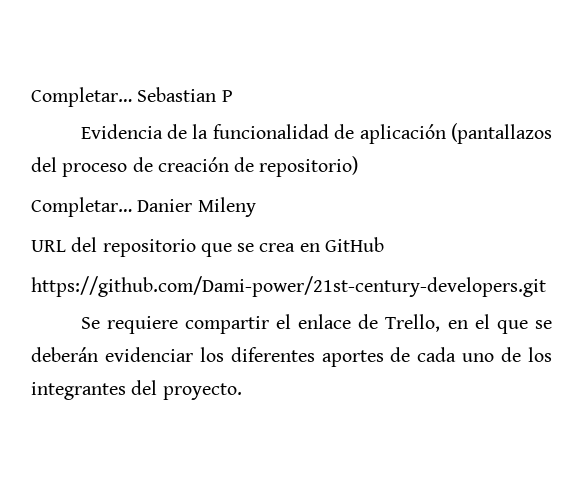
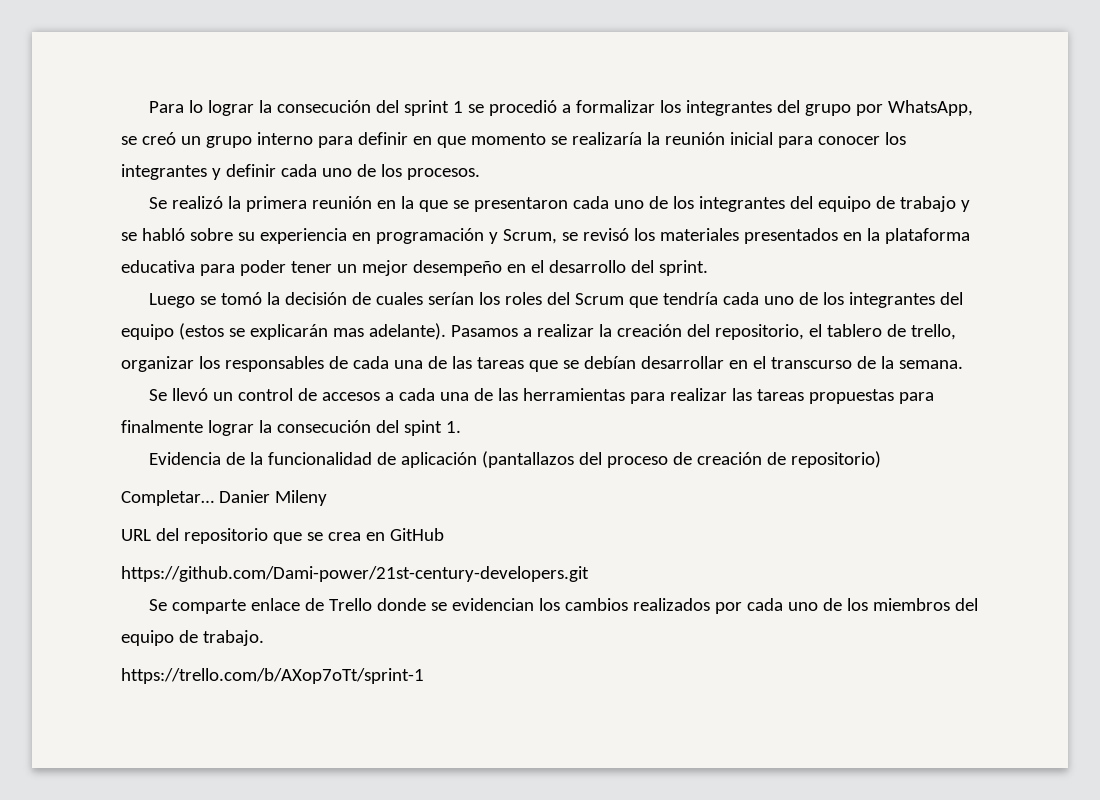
[31,87,233,107] Completar… Sebastian P -> [148,100,973,116] [121,132,906,148] [121,164,480,180] [148,196,970,212] [121,228,970,244] [121,260,708,276] [148,292,963,308] [121,323,956,340] [121,356,963,372] [148,388,934,404] [121,420,461,436] Para lo lograr la consecución del sprint 1 se procedió a formalizar los integrantes del grupo por WhatsApp, se creó un grupo interno para definir en que momento se realizaría la reunión inicial para conocer los integrantes y definir cada uno de los procesos. // Se realizó la primera reunión en la que se presentaron cada uno de los integrantes del equipo de trabajo y se habló sobre su experiencia en programación y Scrum, se revisó los materiales presentados en la plataforma educativa para poder tener un mejor desempeño en el desarrollo del sprint. // Luego se tomó la decisión de cuales serían los roles del Scrum que tendría cada uno de los integrantes del equipo (estos se explicarán mas adelante). Pasamos a realizar la creación del repositorio, el tablero de trello, organizar los responsables de cada una de las tareas que se debían desarrollar en el transcurso de la semana. // Se llevó un control de accesos a cada una de las herramientas para realizar las tareas propuestas para finalmente lograr la consecución del spint 1.
[106,314,552,334] [31,347,553,367] [31,380,242,400] requiere compartir el enlace de Trello, en el que se deberán evidenciar los diferentes aportes de cada uno de los integrantes del proyecto. -> [171,598,978,614] [121,630,264,646] [121,668,424,684] comparte enlace de Trello donde se evidencian los cambios realizados por cada uno de los miembros del equipo de trabajo. // https://trello.com/b/AXop7oTt/sprint-1

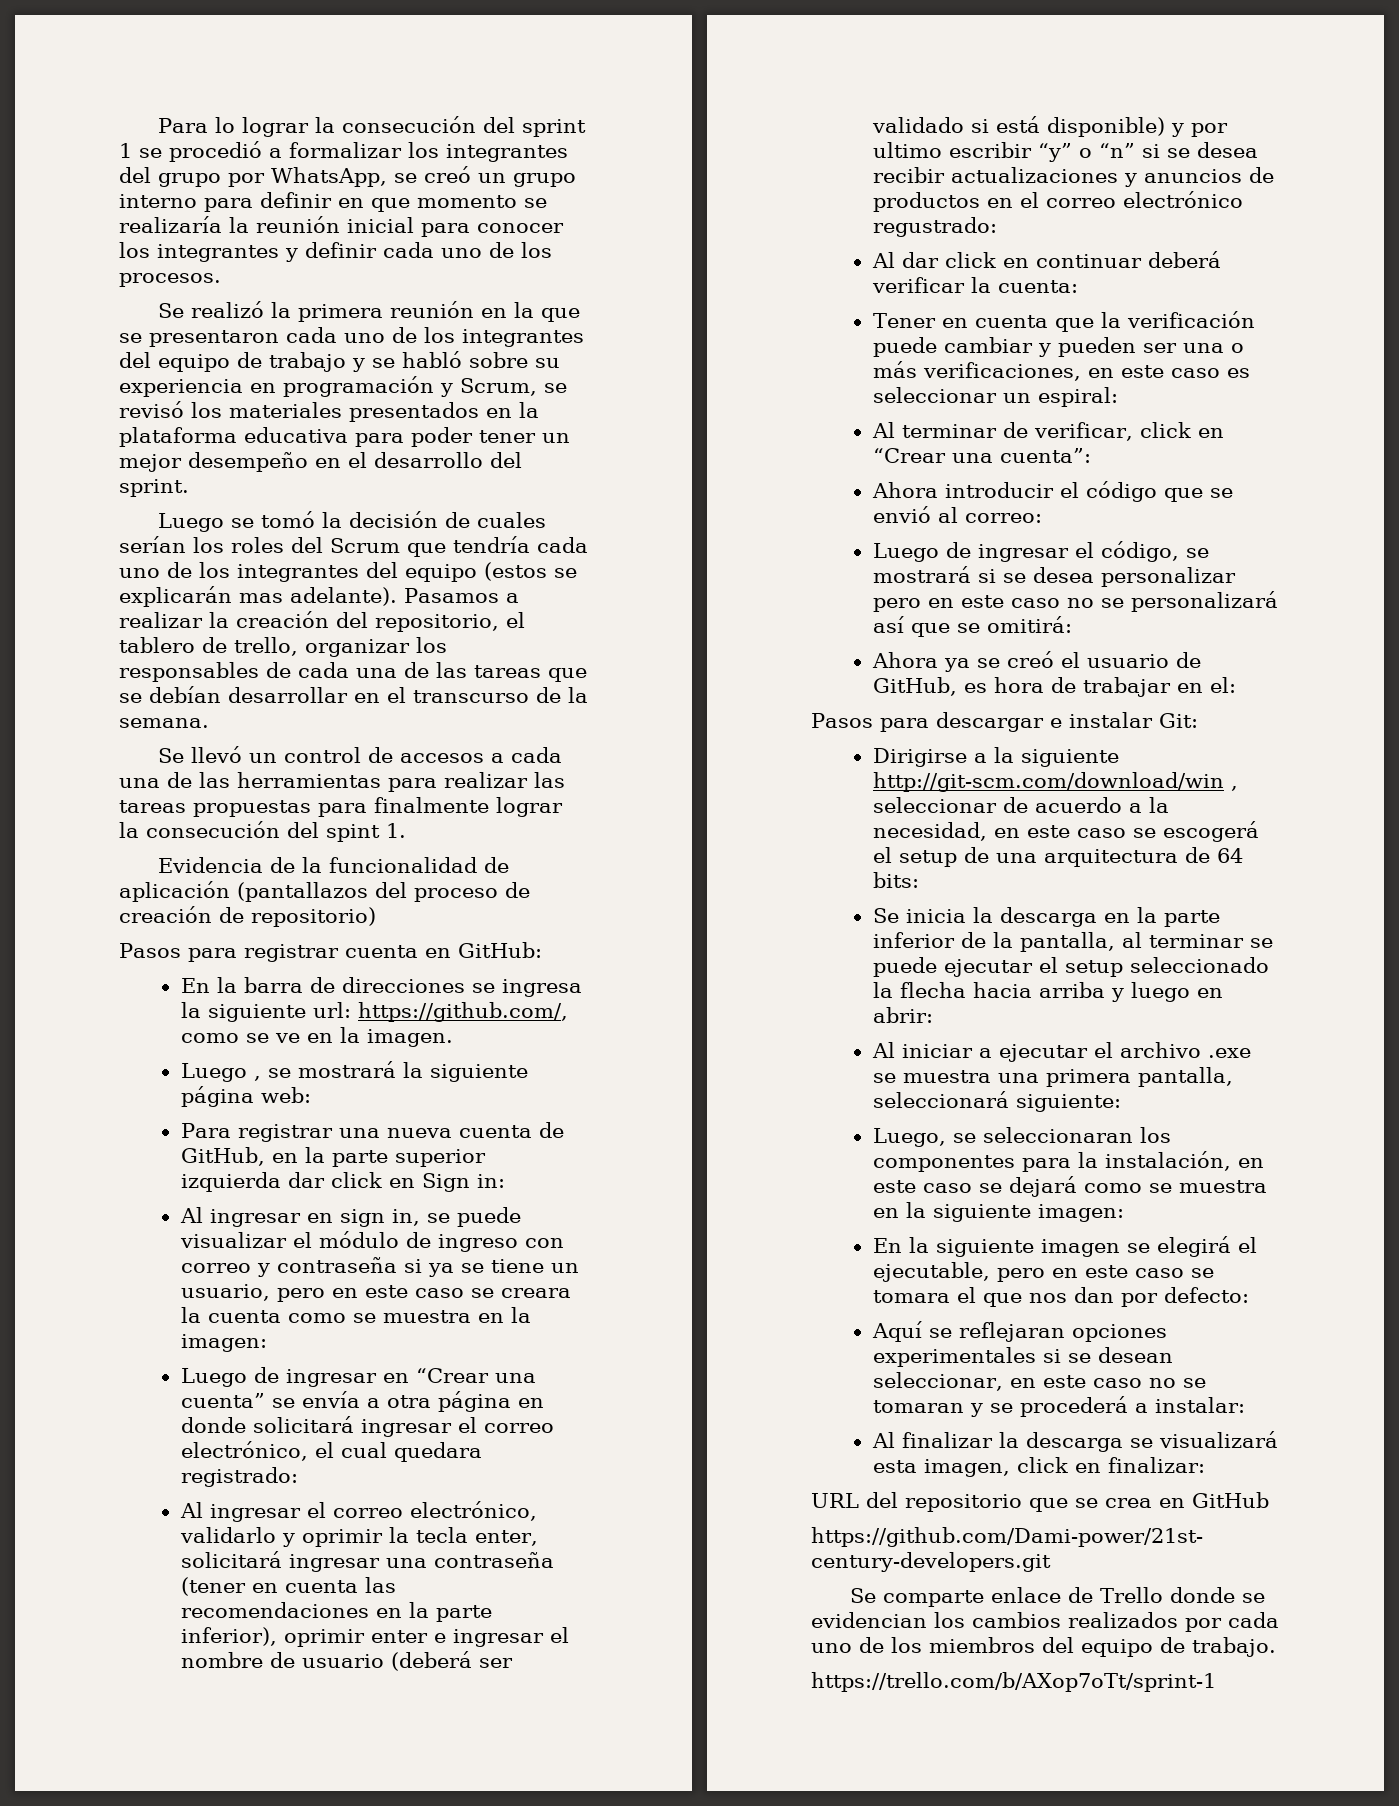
[121,490,327,506] Completar… Danier Mileny -> [119,942,542,962] [180,977,582,997] [180,1002,568,1022] [180,1027,453,1047] [180,1061,528,1082] [180,1086,311,1107] [180,1122,564,1142] [180,1147,486,1167] [180,1172,505,1192] [179,1207,521,1227] [179,1231,564,1252] [180,1257,579,1277] [180,1284,571,1302] [180,1307,531,1323] [180,1334,267,1352] [180,1367,536,1387] [180,1391,544,1412] [180,1416,554,1437] [180,1441,482,1462] [180,1467,298,1487] [179,1501,537,1522] [179,1527,538,1547] [180,1551,554,1572] [180,1577,396,1596] [180,1602,492,1622] [180,1627,569,1647] [180,1651,513,1671] [871,116,1228,137] [872,142,1258,162] [872,167,1274,187] [872,191,1243,212] [872,217,997,237] [871,251,1221,268] [871,277,1078,293] [872,311,1255,332] [872,337,1244,357] [872,361,1250,381] [872,387,1118,407] [871,422,1224,441] [872,448,1091,463] [871,481,1233,502] [872,506,1042,523] [872,541,1209,562] [872,566,1236,587] [872,591,1278,612] [872,616,1072,637] [871,651,1201,672] [872,677,1236,697] [811,712,1198,732] [872,747,1119,767] [872,772,1238,792] [872,797,1169,813] [872,821,1259,842] [872,847,1243,867] [872,872,919,888] [872,907,1220,927] [872,932,1273,952] [872,957,1269,977] [872,982,1223,1002] [872,1007,933,1023] [871,1042,1251,1062] [872,1067,1233,1087] [872,1091,1121,1112] [872,1127,1171,1147] [872,1151,1264,1172] [872,1176,1267,1197] [872,1202,1124,1222] [872,1236,1257,1257] [872,1262,1214,1282] [872,1287,1249,1307] [871,1321,1167,1342] [872,1347,1173,1367] [872,1372,1206,1391] [872,1396,1245,1417] [871,1431,1278,1452] [872,1457,1205,1477] Pasos para registrar cuenta en GitHub: // En la barra de direcciones se ingresa la siguiente url: https://github.com/, como se ve en la imagen. // Luego , se mostrará la siguiente página web: // Para registrar una nueva cuenta de GitHub, en la parte superior izquierda dar click en Sign in: // Al ingresar en sign in, se puede visualizar el módulo de ingreso con correo y contraseña si ya se tiene un usuario, pero en este caso se creara la cuenta como se muestra en la imagen: // Luego de ingresar en “Crear una cuenta” se envía a otra página en donde solicitará ingresar el correo electrónico, el cual quedara registrado: // Al ingresar el correo electrónico, validarlo y oprimir la tecla enter, solicitará ingresar una contraseña (tener en cuenta las recomendaciones en la parte inferior), oprimir enter e ingresar el nombre de usuario (deberá ser validado si está disponible) y por ultimo escribir “y” o “n” si se desea recibir actualizaciones y anuncios de productos en el correo electrónico regustrado: // Al dar click en continuar deberá verificar la cuenta: // Tener en cuenta que la verificación puede cambiar y pueden ser una o más verificaciones, en este caso es seleccionar un espiral: // Al terminar de verificar, click en “Crear una cuenta”: // Ahora introducir el código que se envió al correo: // Luego de ingresar el código, se mostrará si se desea personalizar pero en este caso no se personalizará así que se omitirá: // Ahora ya se creó el usuario de GitHub, es hora de trabajar en el: // Pasos para descargar e instalar Git: // Dirigirse a la siguiente http://git-scm.com/download/win , seleccionar de acuerdo a la necesidad, en este caso se escogerá el setup de una arquitectura de 64 bits: // Se inicia la descarga en la parte inferior de la pantalla, al terminar se puede ejecutar el setup seleccionado la flecha hacia arriba y luego en abrir: // Al iniciar a ejecutar el archivo .exe se muestra una primera pantalla, seleccionará siguiente: // Luego, se seleccionaran los componentes para la instalación, en este caso se dejará como se muestra en la siguiente imagen: // En la siguiente imagen se elegirá el ejecutable, pero en este caso se tomara el que nos dan por defecto: // Aquí se reflejaran opciones experimentales si se desean seleccionar, en este caso no se tomaran y se procederá a instalar: // Al finalizar la descarga se visualizará esta imagen, click en finalizar:

